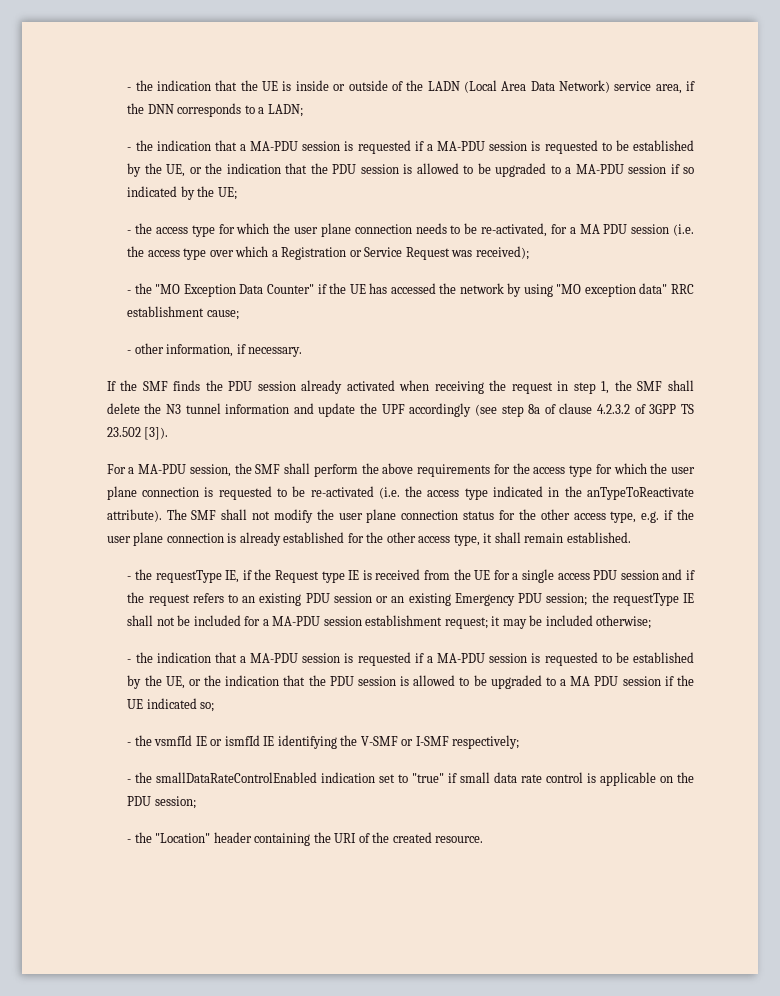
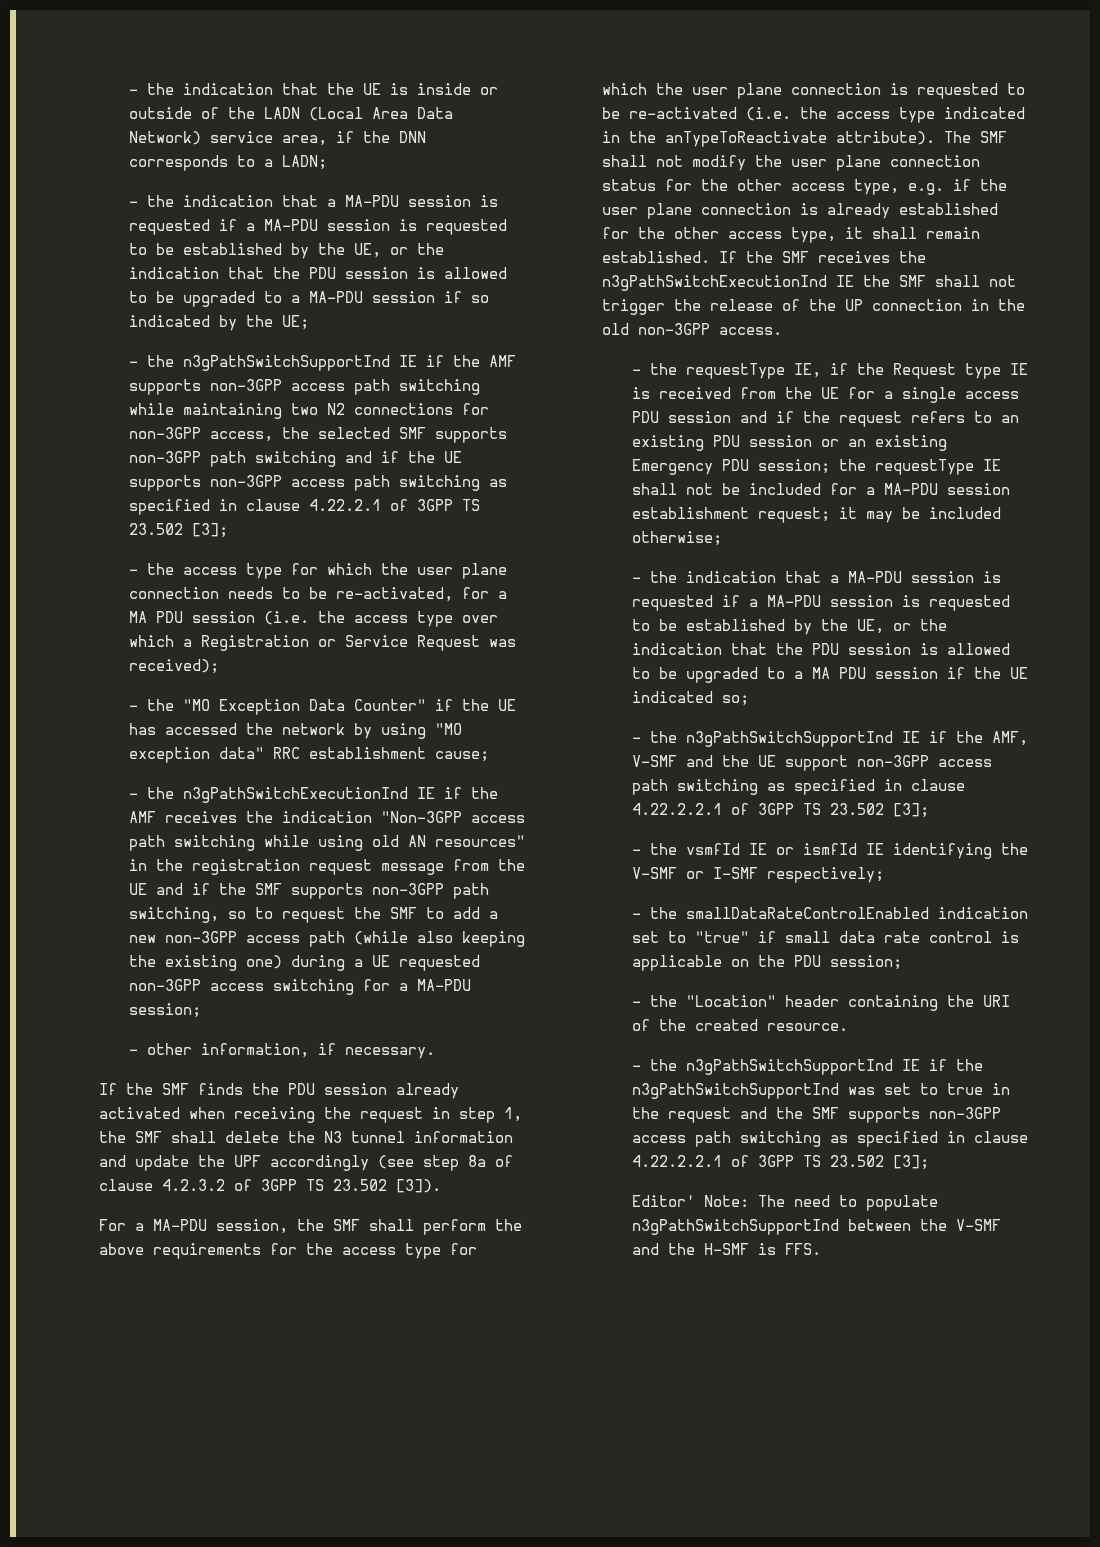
(237, 193) none -> [128,355,516,371] [128,379,480,395] [128,403,489,419] [128,427,507,443] [128,451,462,467] [128,475,507,491] [128,499,480,515] [128,523,228,538] // - the n3gPathSwitchSupportInd IE if the AMF supports non-3GPP access path switching while maintaining two N2 connections for non-3GPP access, the selected SMF supports non-3GPP path switching and if the UE supports non-3GPP access path switching as specified in clause 4.22.2.1 of 3GPP TS 23.502 [3];
(239, 315) none -> [128,787,498,803] [128,811,525,823] [128,835,525,851] [128,859,525,875] [128,883,489,899] [128,907,498,923] [128,931,525,947] [128,955,480,971] [128,979,471,995] [128,1003,201,1018] // - the n3gPathSwitchExecutionInd IE if the AMF receives the indication "Non-3GPP access path switching while using old AN resources" in the registration request message from the UE and if the SMF supports non-3GPP path switching, so to request the SMF to add a new non-3GPP access path (while also keeping the existing one) during a UE requested non-3GPP access switching for a MA-PDU session;
(631, 537) none -> [718,251,926,263] [601,275,1016,291] [601,299,1025,315] [601,323,782,335] If the SMF receives the n3gPathSwitchExecutionInd IE the SMF shall not trigger the release of the UP connection in the old non-3GPP access.
(215, 707) none -> [631,731,1028,747] [631,755,992,771] [631,779,965,795] [631,803,929,818] // - the n3gPathSwitchSupportInd IE if the AMF, V-SMF and the UE support non-3GPP access path switching as specified in clause 4.22.2.2.1 of 3GPP TS 23.502 [3];
(484, 839) none -> [631,1059,983,1075] [631,1083,1010,1099] [631,1107,1001,1123] [631,1131,1028,1147] [631,1155,929,1170] [631,1195,938,1211] [631,1219,1001,1235] [631,1243,821,1255] // - the n3gPathSwitchSupportInd IE if the n3gPathSwitchSupportInd was set to true in the request and the SMF supports non-3GPP access path switching as specified in clause 4.22.2.2.1 of 3GPP TS 23.502 [3]; // Editor' Note: The need to populate n3gPathSwitchSupportInd between the V-SMF and the H-SMF is FFS.

